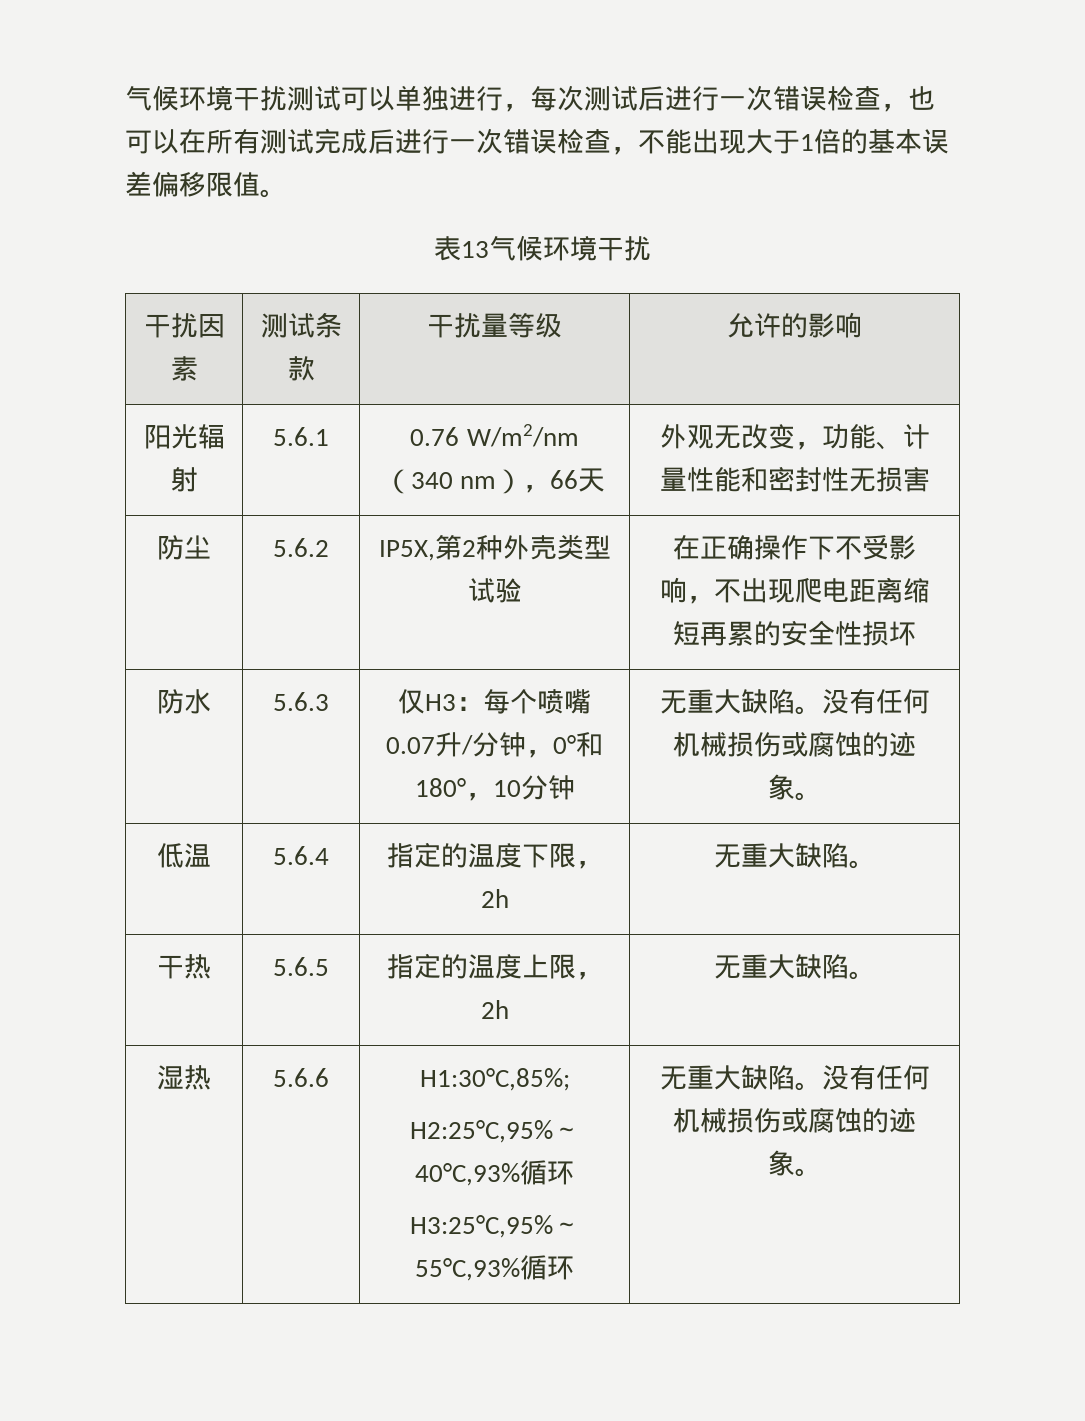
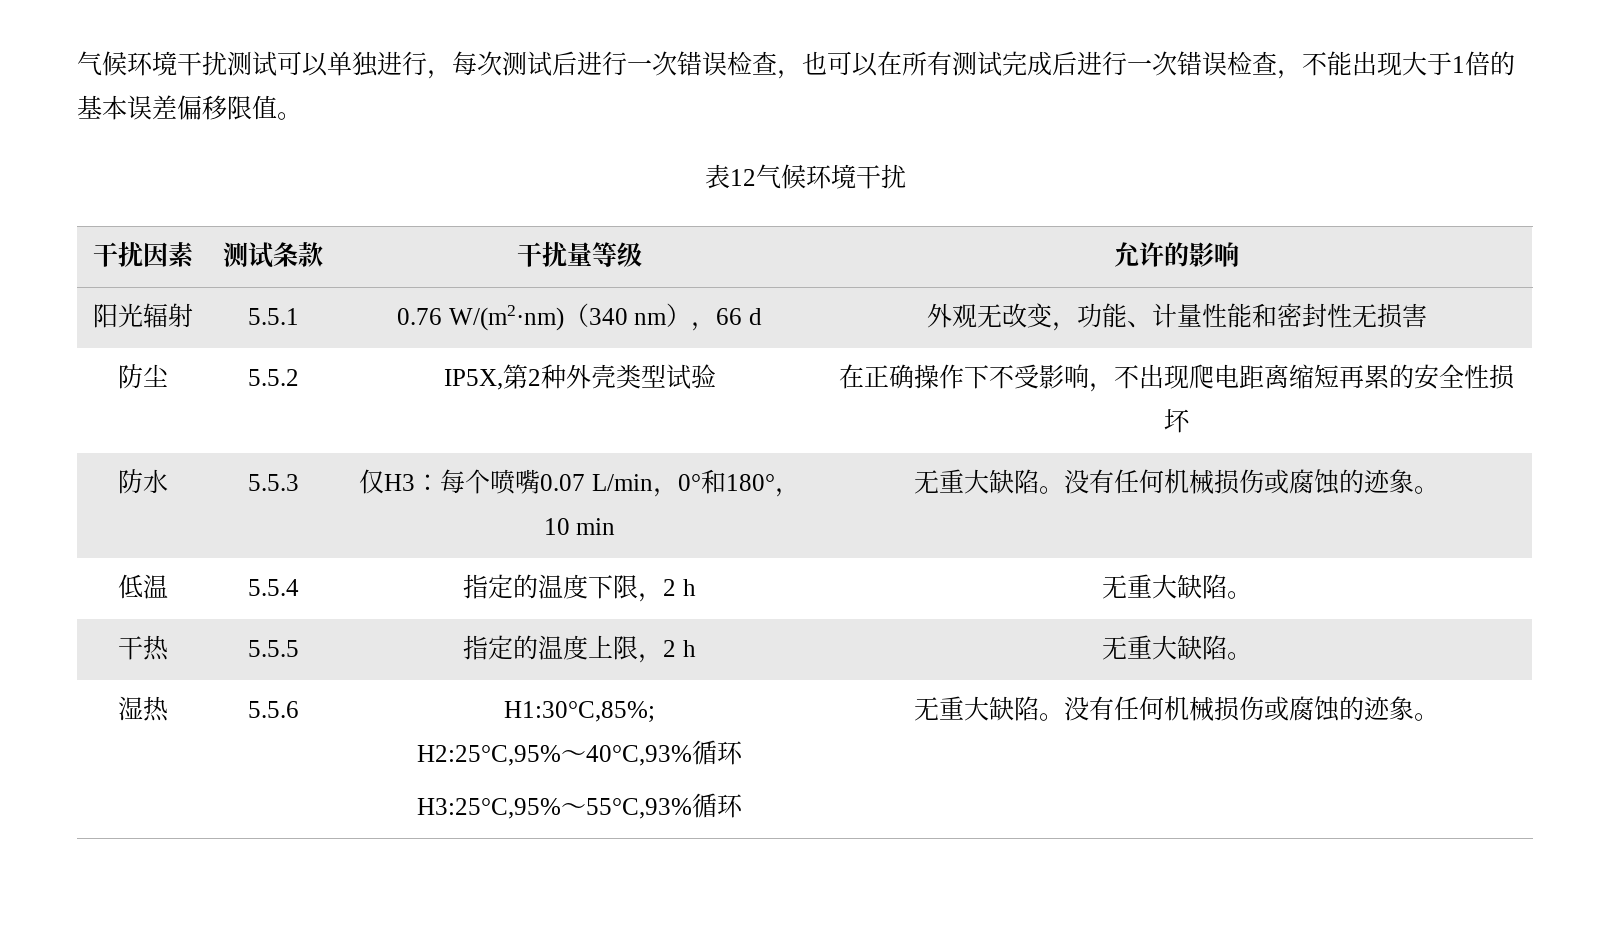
[461,241,489,258] 13 -> [729,169,756,186] 12
[273,427,329,446] 5.6.1 -> [247,308,299,325] 5.5.1
[466,424,579,447] W/m2/nm -> [448,305,564,331] W/(m2·nm)
[578,468,606,492] 天 -> [749,308,763,325] d
[273,538,329,557] 5.6.2 -> [247,369,299,386] 5.5.2
[273,692,329,711] 5.6.3 -> [247,474,299,491] 5.5.3
[435,732,526,757] 升/分钟 -> [591,474,653,491] L/min
[520,775,575,800] 分钟 -> [576,518,616,535] min
[273,846,329,865] 5.6.4 -> [247,579,299,596] 5.5.4
[480,889,509,908] 2h -> [663,579,696,596] 2 h
[273,957,329,976] 5.6.5 -> [247,640,299,657] 5.5.5
[480,1000,509,1019] 2h -> [663,640,696,657] 2 h
[273,1068,329,1087] 5.6.6 -> [247,701,299,718] 5.5.6

